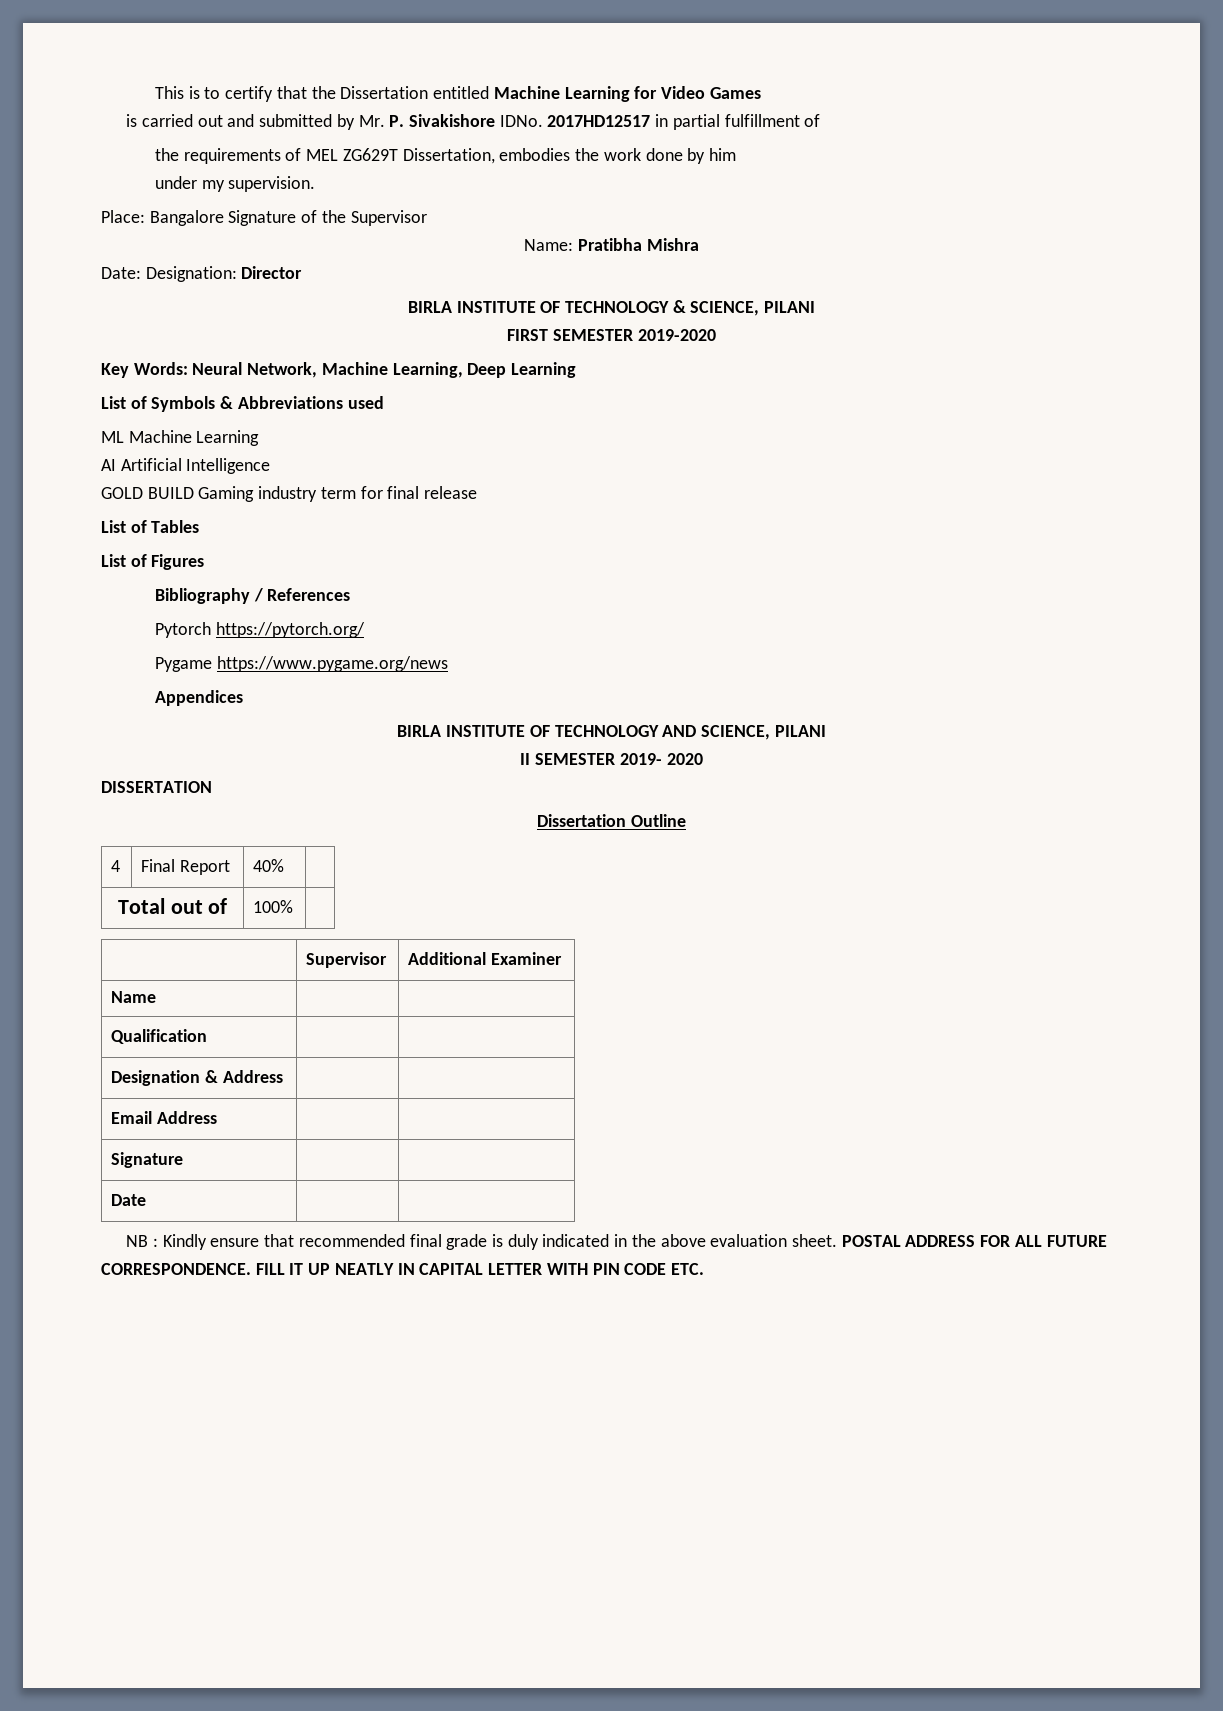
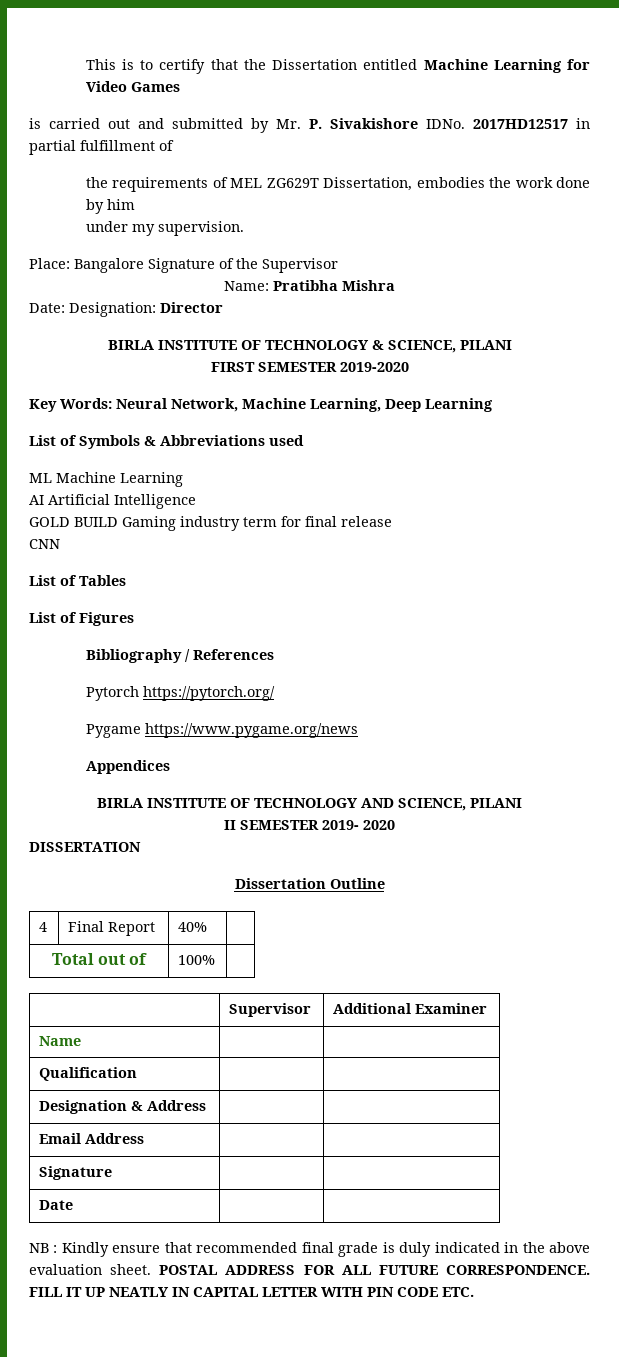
(478, 492) none -> [29,539,60,549] // CNN

